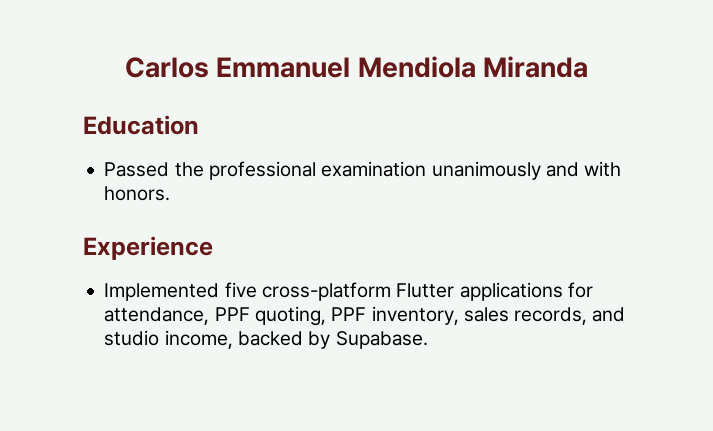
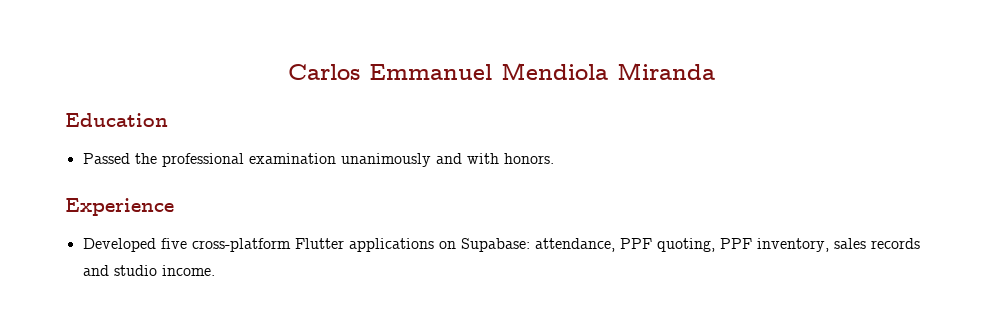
[104,283,220,301] Implemented -> [82,238,156,252] Developed
[567,282,593,298] for -> [438,238,530,252] on Supabase:
[514,307,588,325] records, -> [870,238,920,249] records
[164,330,428,349] income, backed by Supabase. -> [161,265,215,276] income.

